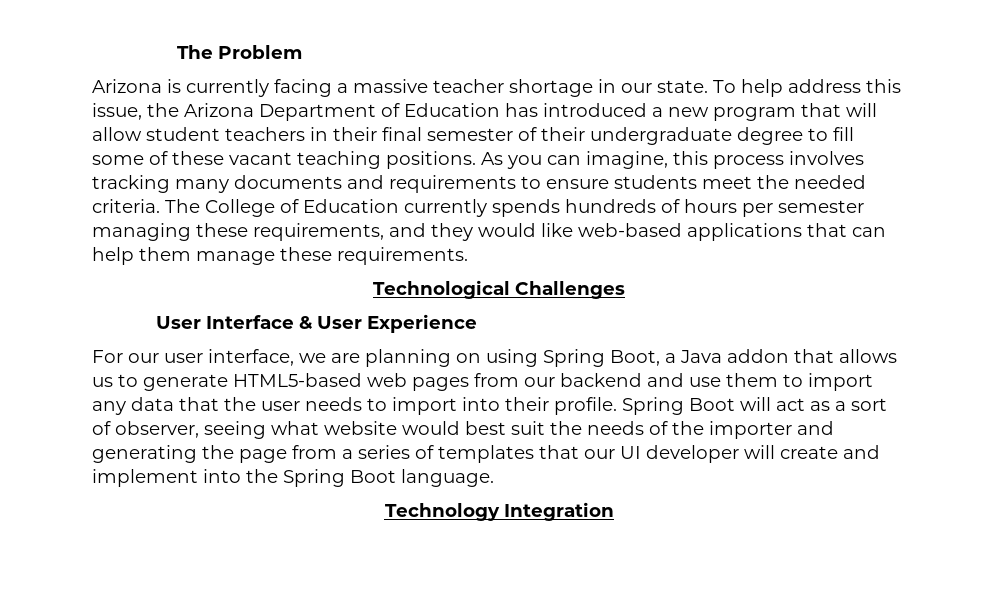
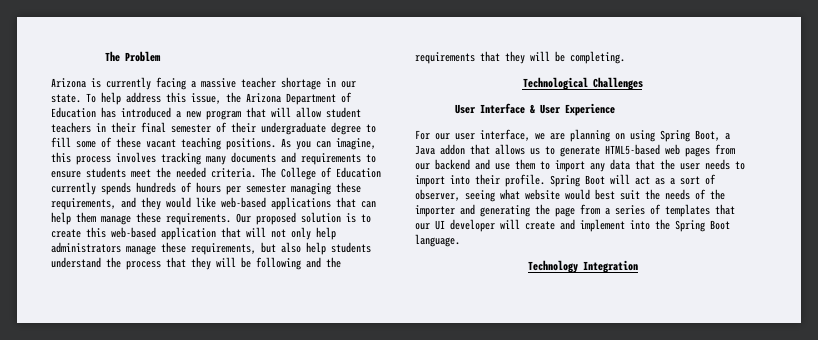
(468, 256) none -> [236,212,371,225] [51,227,336,240] [51,242,371,255] [51,257,341,270] [415,51,625,64] Our proposed solution is to create this web-based application that will not only help administrators manage these requirements, but also help students understand the process that they will be following and the requirements that they will be completing.

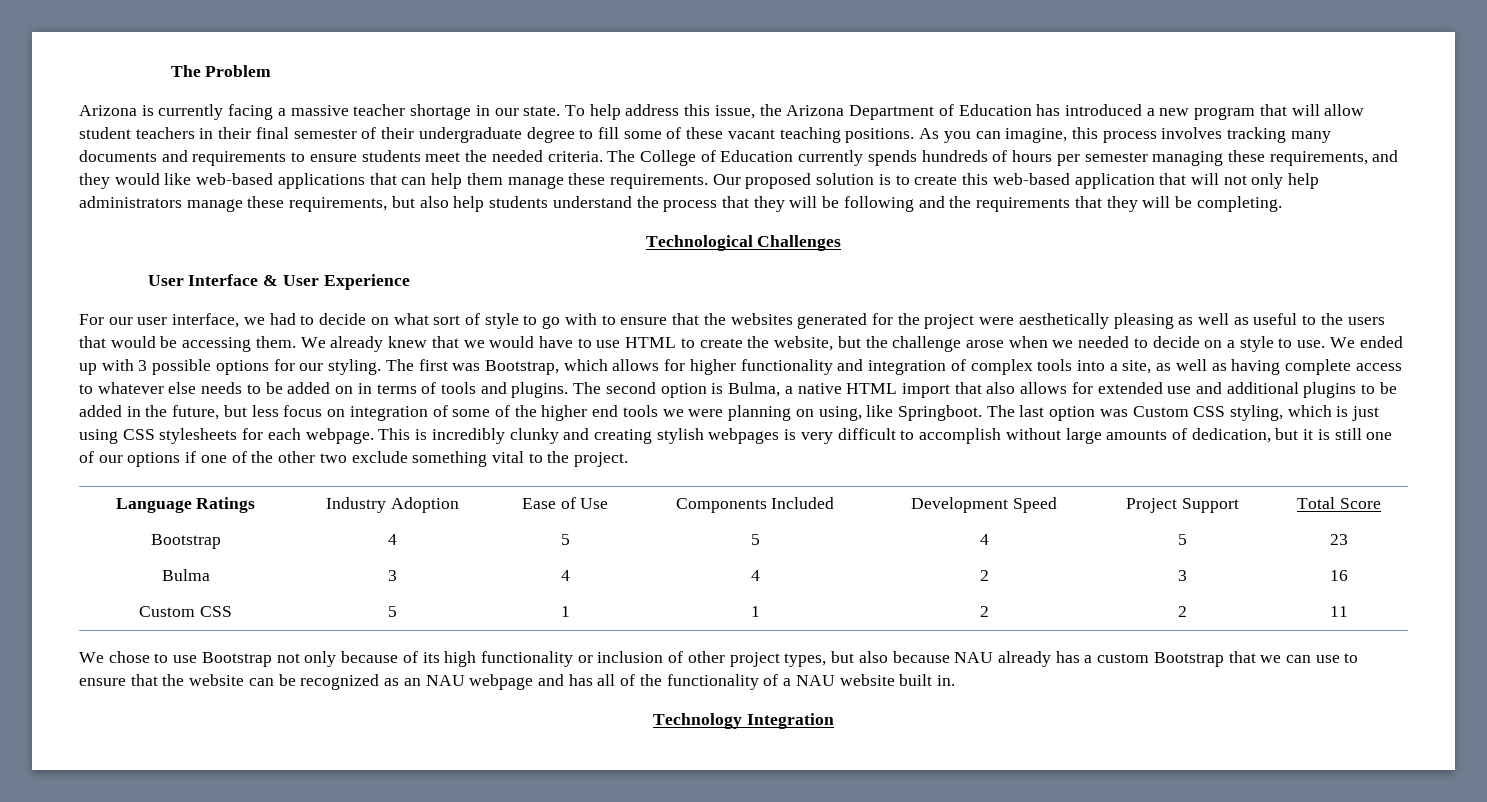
[550,129,730,142] [415,144,735,157] [415,159,745,172] [415,174,716,187] [415,189,725,202] [415,204,735,217] [415,219,730,232] [415,234,460,247] are planning on using Spring Boot, a Java addon that allows us to generate HTML5-based web pages from our backend and use them to import any data that the user needs to import into their profile. Spring Boot will act as a sort of observer, seeing what website would best suit the needs of the importer and generating the page from a series of templates that our UI developer will create and implement into the Spring Boot language. -> [269,313,1385,329] [79,336,1403,352] [79,359,1402,375] [79,382,1397,398] [79,405,1380,421] [79,428,1393,444] [79,451,629,467] [115,497,256,513] [326,497,459,513] [521,497,609,509] [675,497,835,513] [911,497,1057,513] [1126,498,1239,513] [1297,497,1381,509] [150,534,221,549] [388,534,397,545] [560,534,570,545] [750,534,760,545] [979,534,989,545] [1178,534,1187,545] [1330,534,1348,545] [161,569,210,581] [388,570,397,581] [560,570,570,581] [750,570,760,581] [979,570,989,581] [1178,570,1187,581] [1330,570,1348,581] [139,606,232,617] [388,606,397,617] [560,606,570,617] [750,606,760,617] [979,606,989,617] [1178,606,1187,617] [1330,606,1348,617] [79,651,1359,667] [79,674,955,690] had to decide on what sort of style to go with to ensure that the websites generated for the project were aesthetically pleasing as well as useful to the users that would be accessing them. We already knew that we would have to use HTML to create the website, but the challenge arose when we needed to decide on a style to use. We ended up with 3 possible options for our styling. The first was Bootstrap, which allows for higher functionality and integration of complex tools into a site, as well as having complete access to whatever else needs to be added on in terms of tools and plugins. The second option is Bulma, a native HTML import that also allows for extended use and additional plugins to be added in the future, but less focus on integration of some of the higher end tools we were planning on using, like Springboot. The last option was Custom CSS styling, which is just using CSS stylesheets for each webpage. This is incredibly clunky and creating stylish webpages is very difficult to accomplish without large amounts of dedication, but it is still one of our options if one of the other two exclude something vital to the project. // Language Ratings | Industry Adoption | Ease of Use | Components Included | Development Speed | Project Support | Total Score // Bootstrap | 4 | 5 | 5 | 4 | 5 | 23 // Bulma | 3 | 4 | 4 | 2 | 3 | 16 // Custom CSS | 5 | 1 | 1 | 2 | 2 | 11 // We chose to use Bootstrap not only because of its high functionality or inclusion of other project types, but also because NAU already has a custom Bootstrap that we can use to ensure that the website can be recognized as an NAU webpage and has all of the functionality of a NAU website built in.

